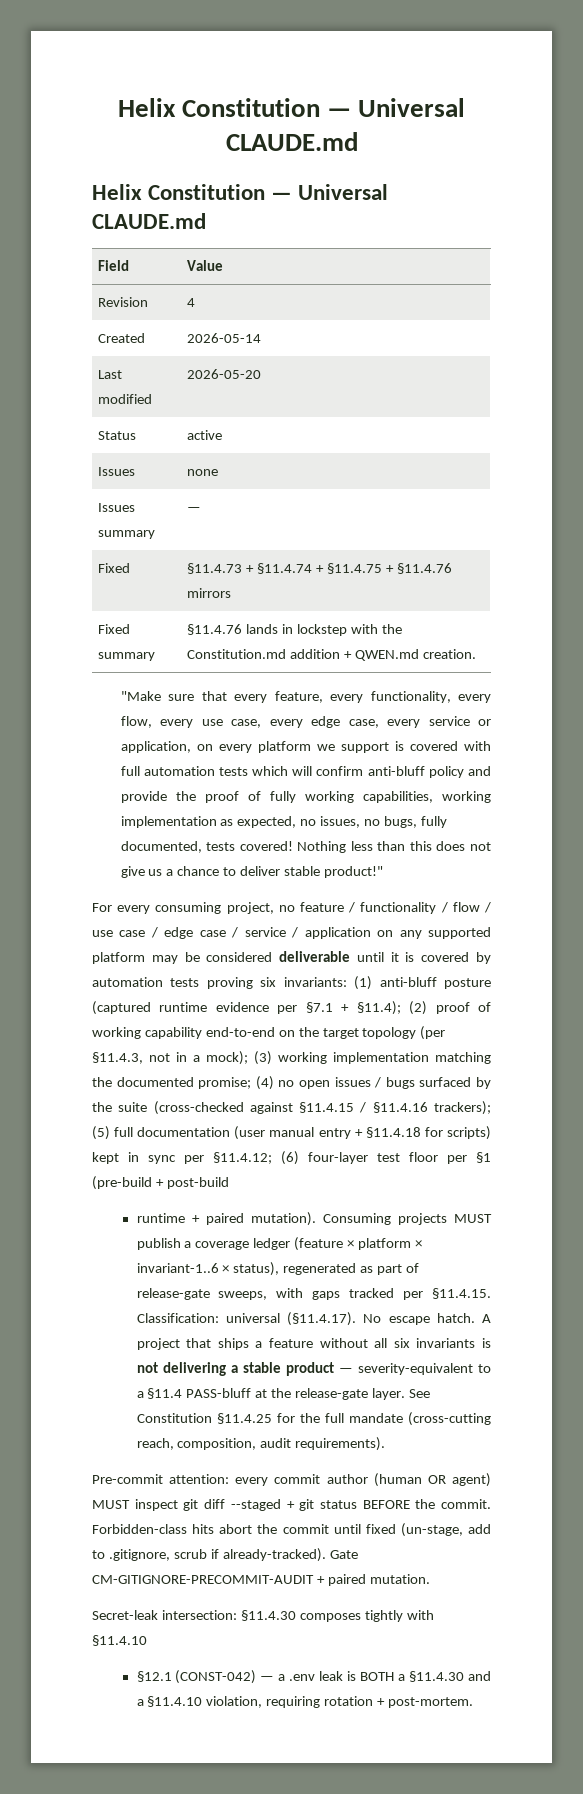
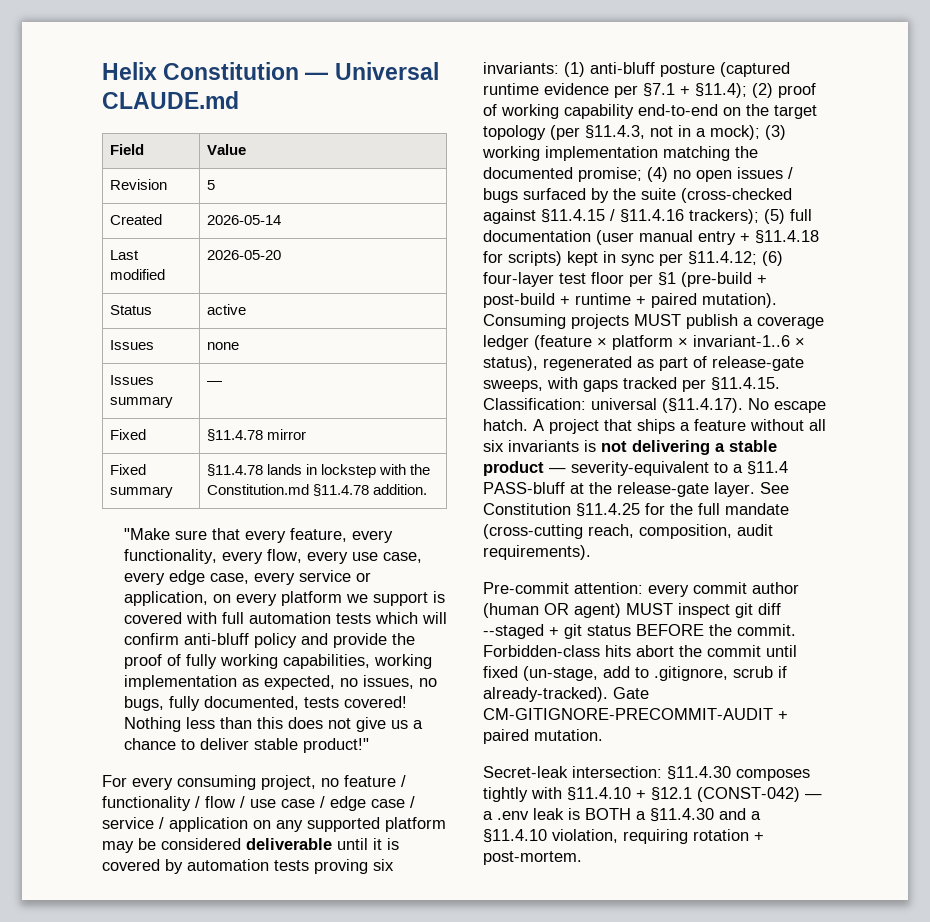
[117,98,466,117] [225,132,358,151] [92,184,389,200] [92,213,206,229] Helix Constitution — Universal CLAUDE.md // Helix Constitution — Universal CLAUDE.md -> [102,62,439,80] [102,91,239,109] Helix Constitution — Universal CLAUDE.md
[187,298,196,307] 4 -> [206,180,215,190] 5
[187,563,452,574] [187,588,232,598] §11.4.73 + §11.4.74 + §11.4.75 + §11.4.76 mirrors -> [206,429,306,441] §11.4.78 mirror
[187,624,243,635] §11.4.76 -> [206,464,263,476] §11.4.78
[290,649,476,661] addition + QWEN.md creation. -> [312,484,427,496] §11.4.78 addition.
(229, 1183) // -> [560,296,570,305] +
(147, 1640) // -> [636,790,646,799] +

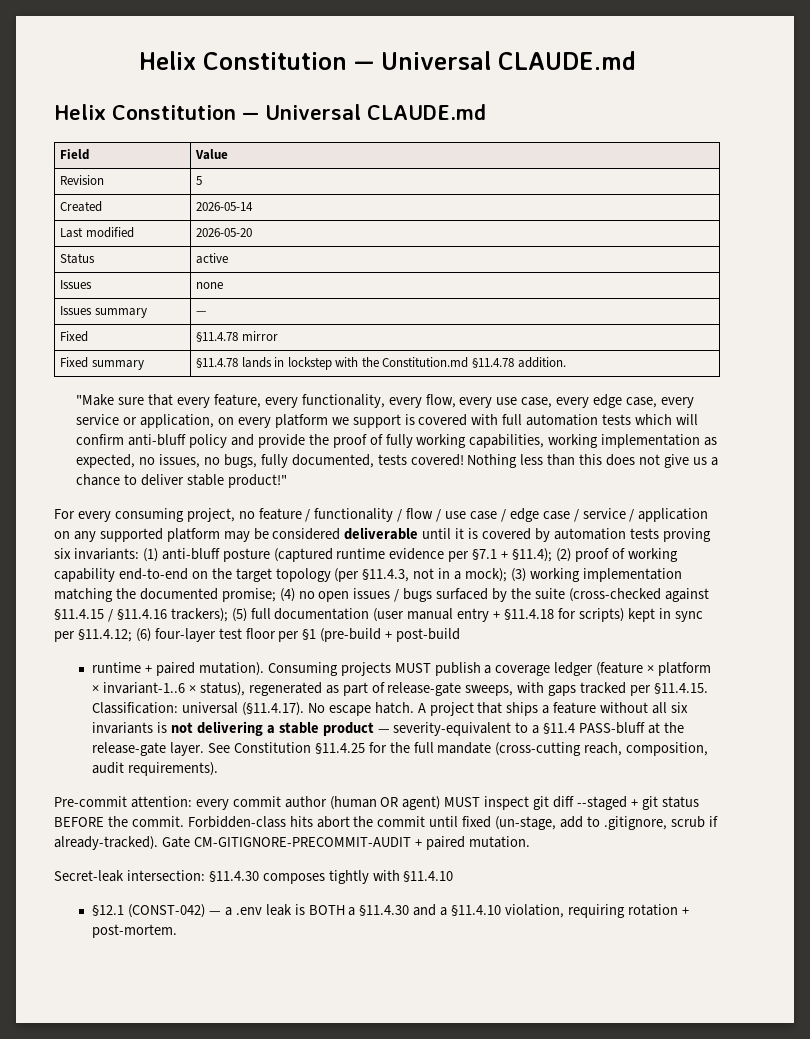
[102,62,439,80] [102,91,239,109] Helix Constitution — Universal CLAUDE.md -> [138,51,636,70] [54,104,486,120] Helix Constitution — Universal CLAUDE.md // Helix Constitution — Universal CLAUDE.md
[560,296,570,305] + -> (461, 635) //
[636,790,646,799] + -> (454, 876) //

